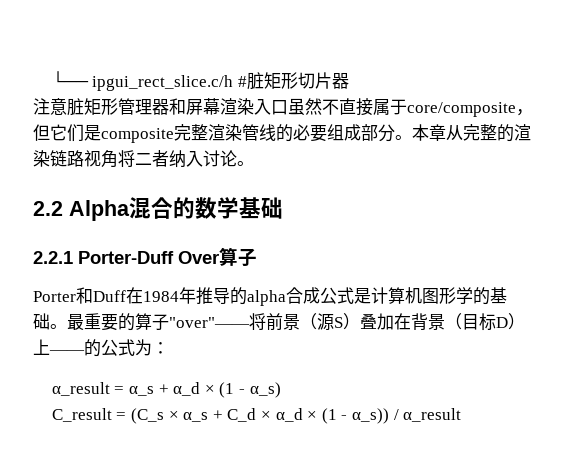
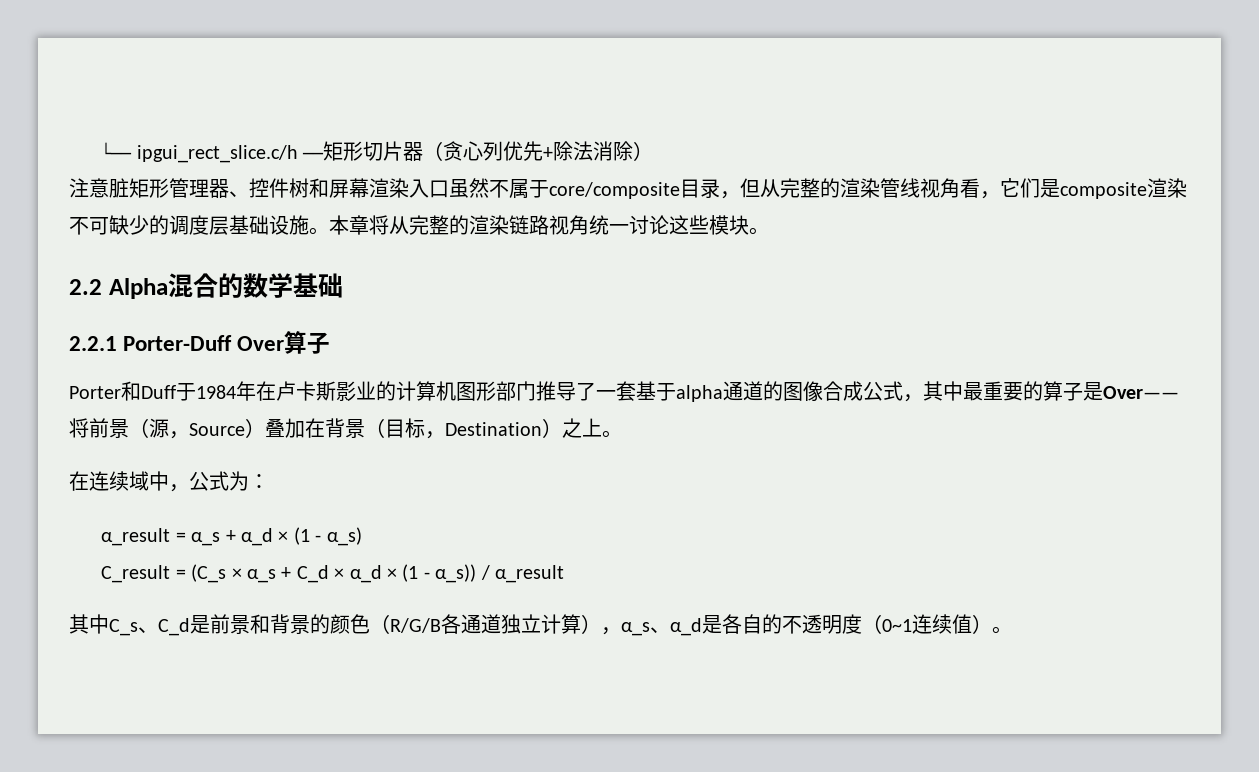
[238,72,265,90] #脏 -> [302,152,325,159] ──
(350, 81) none -> [423,141,654,161] （贪心列优先+除法消除）
(169, 107) none -> [229,178,309,198] 、控件树
[339,98,373,116] 直接 -> (509, 189) none
[516,109,533,116] [33,124,446,143] ，但它们是composite完整渲染管线的必要组成部分。本章 -> [680,178,1187,199] [69,215,389,235] 目录，但从完整的渲染管线视角看，它们是composite渲染不可缺少的调度层基础设施。本章将
[118,150,237,168] 将二者纳入讨论 -> [589,215,749,235] 统一讨论这些模块
[126,287,507,306] [33,313,67,330] 在1984年推导的alpha合成公式是计算机图形学的基础。 -> [176,381,963,402] 于1984年在卢卡斯影业的计算机图形部门推导了一套基于alpha通道的图像合成公式，其中
[169,317,250,328] "over"—— -> [1083,382,1179,401] 是Over——
[334,317,343,328] S -> [169,423,245,439] ，Source
[496,313,525,330] [33,339,101,357] D）上——的 -> [425,418,622,439] [69,471,189,492] ，Destination）之上。 // 在连续域中，
(462, 415) none -> [69,614,1012,636] // 其中C_s、C_d是前景和背景的颜色（R/G/B各通道独立计算），α_s、α_d是各自的不透明度（0~1连续值）。

